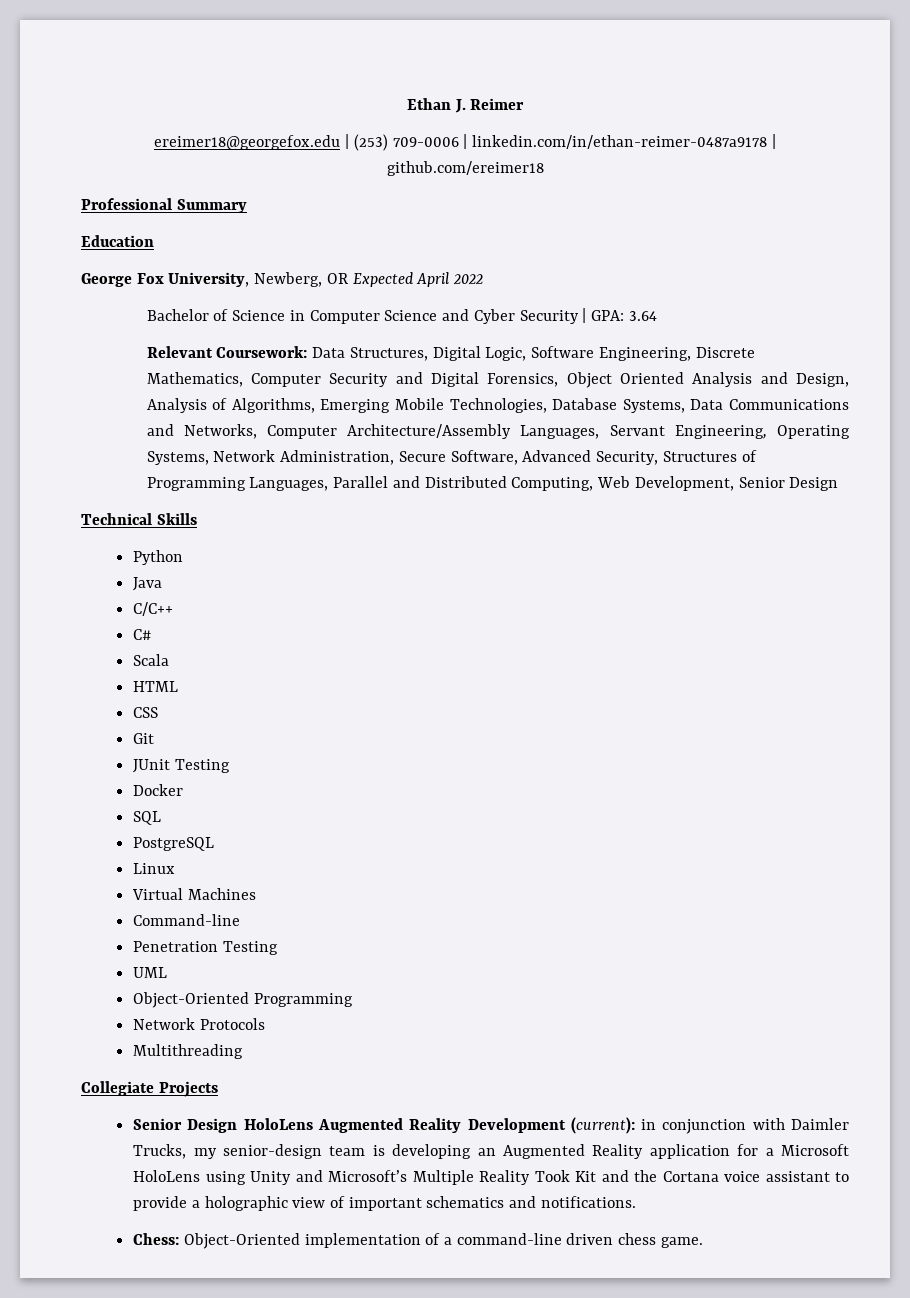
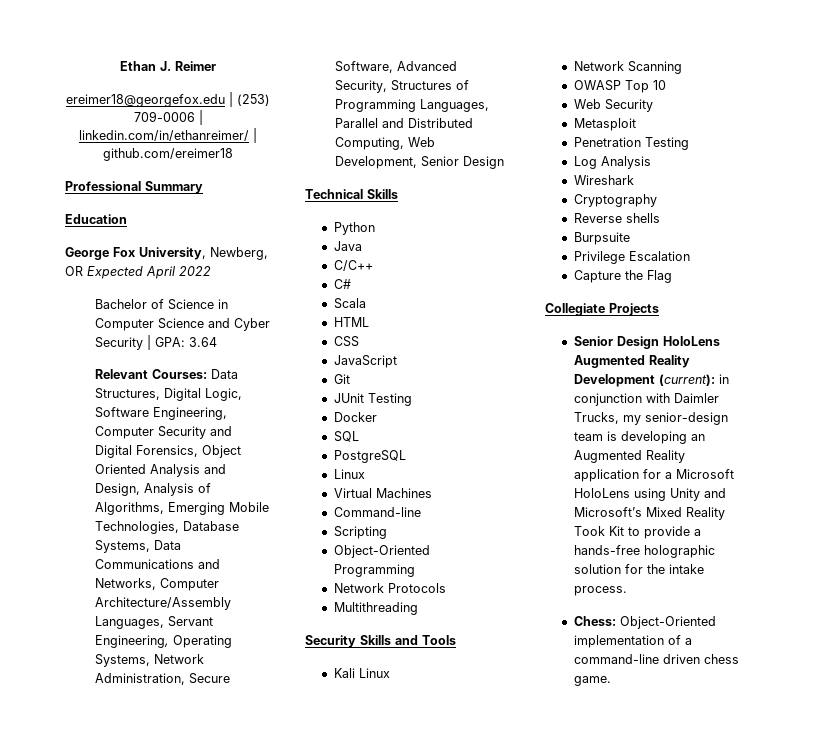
[471,135,767,149] linkedin.com/in/ethan-reimer-0487a9178 -> [79,130,249,141] linkedin.com/in/ethanreimer/
[216,346,308,358] Coursework: -> [151,369,207,379] Courses:
[695,347,755,358] [146,372,243,387] Discrete Mathematics, -> (227, 413) none
(159, 712) none -> [333,355,397,368] // JavaScript
[133,941,278,955] [133,967,168,978] Penetration Testing // UML -> [333,526,387,539] Scripting
(244, 1051) none -> [305,635,456,648] [333,668,390,678] [573,61,682,74] [573,80,666,93] [573,99,653,112] [573,118,636,131] [573,137,689,150] [573,156,651,169] [573,175,634,185] [573,194,657,207] [573,213,660,223] [573,232,630,245] [573,251,690,264] [573,270,672,283] // Security Skills and Tools // Kali Linux // Network Scanning // OWASP Top 10 // Web Security // Metasploit // Penetration Testing // Log Analysis // Wireshark // Cryptography // Reverse shells // Burpsuite // Privilege Escalation // Capture the Flag
[412,1170,474,1185] Multiple -> [645,507,682,517] Mixed
[601,1170,850,1182] [133,1196,636,1211] and the Cortana voice assistant to provide a holographic view of important schematics and notifications. -> [627,526,701,539] [573,545,715,558] [573,564,704,574] [573,586,627,596] to provide a hands-free holographic solution for the intake process.

